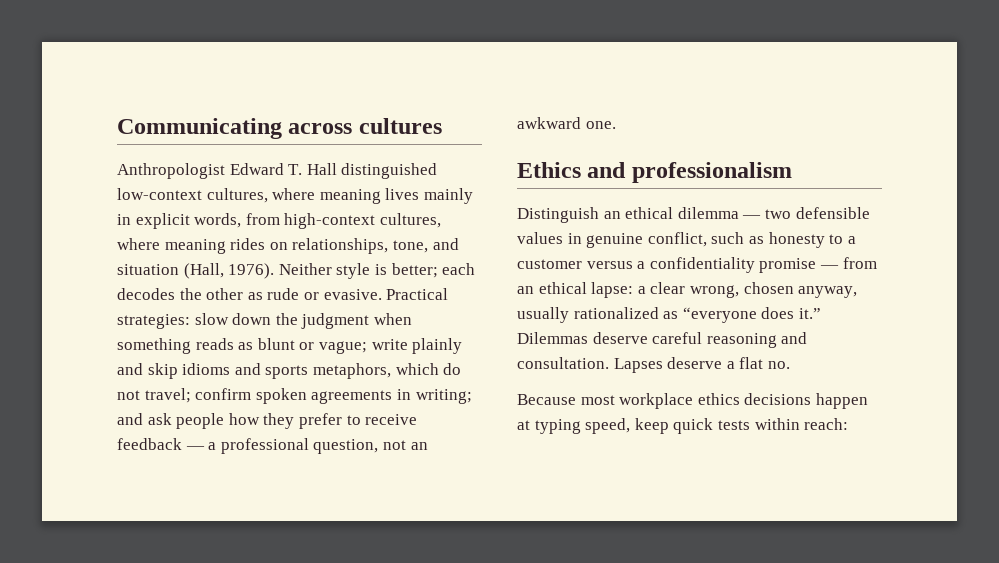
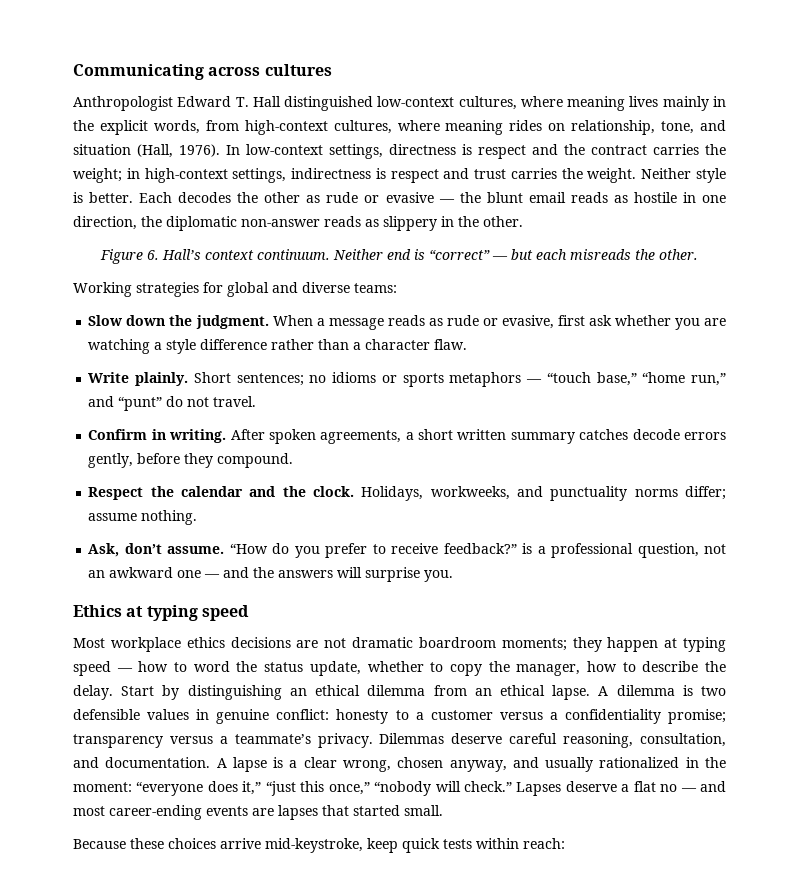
(131, 219) none -> [73,120,94,131] the
[292,238,389,254] relationships, -> [571,120,656,135] relationship,
(275, 271) none -> [226,144,726,159] [73,168,637,183] In low-context settings, directness is respect and the contract carries the weight; in high-context settings, indirectness is respect and trust carries the weight.
[391,263,476,278] better; each -> [89,192,173,203] better. Each
[323,288,449,300] [117,313,412,329] [117,338,463,354] [117,363,462,379] [117,388,472,404] [117,413,295,429] evasive. Practical strategies: slow down the judgment when something reads as blunt or vague; write plainly and skip idioms and sports metaphors, which do not travel; confirm spoken agreements in writing; and ask people how they -> [385,192,726,203] [73,216,523,231] [100,249,698,264] [73,282,397,297] [88,315,727,330] [88,339,468,354] [88,372,727,387] [88,396,257,411] [88,429,726,444] [88,453,294,468] [88,486,727,501] [88,510,198,525] [88,543,320,558] evasive — the blunt email reads as hostile in one direction, the diplomatic non-answer reads as slippery in the other. // Figure 6. Hall’s context continuum. Neither end is “correct” — but each misreads the other. // Working strategies for global and diverse teams: // Slow down the judgment. When a message reads as rude or evasive, first ask whether you are watching a style difference rather than a character flaw. // Write plainly. Short sentences; no idioms or sports metaphors — “touch base,” “home run,” and “punt” do not travel. // Confirm in writing. After spoken agreements, a short written summary catches decode errors gently, before they compound. // Respect the calendar and the clock. Holidays, workweeks, and punctuality norms differ; assume nothing. // Ask, don’t assume. “How do you
[117,438,205,450] feedback — -> [443,543,533,554] feedback?” is
[585,121,616,129] [517,162,792,183] [517,207,762,223] one. // Ethics and professionalism // Distinguish an ethical dilemma — -> [177,567,454,582] [73,605,249,621] [73,637,727,652] [73,661,726,676] [73,685,693,700] one — and the answers will surprise you. // Ethics at typing speed // Most workplace ethics decisions are not dramatic boardroom moments; they happen at typing speed — how to word the status update, whether to copy the manager, how to describe the delay. Start by distinguishing an ethical dilemma from an ethical lapse. A dilemma is
[647,232,764,247] conflict, such as -> [276,709,330,720] conflict:
[759,257,877,273] [517,282,634,298] promise — from an ethical lapse: -> [667,709,726,724] [73,733,727,748] [73,757,284,772] promise; transparency versus a teammate’s privacy. Dilemmas deserve careful reasoning, consultation, and documentation. A lapse is
(858, 292) none -> [512,757,539,768] and
[663,307,821,323] [517,332,808,348] [517,357,790,373] [517,393,868,409] [517,418,631,434] as “everyone does it.” Dilemmas deserve careful reasoning and consultation. Lapses deserve a flat no. // Because most workplace ethics decisions happen at typing speed, -> [685,757,727,768] [73,781,726,796] [73,805,443,820] [73,838,363,853] in the moment: “everyone does it,” “just this once,” “nobody will check.” Lapses deserve a flat no — and most career-ending events are lapses that started small. // Because these choices arrive mid-keystroke,

